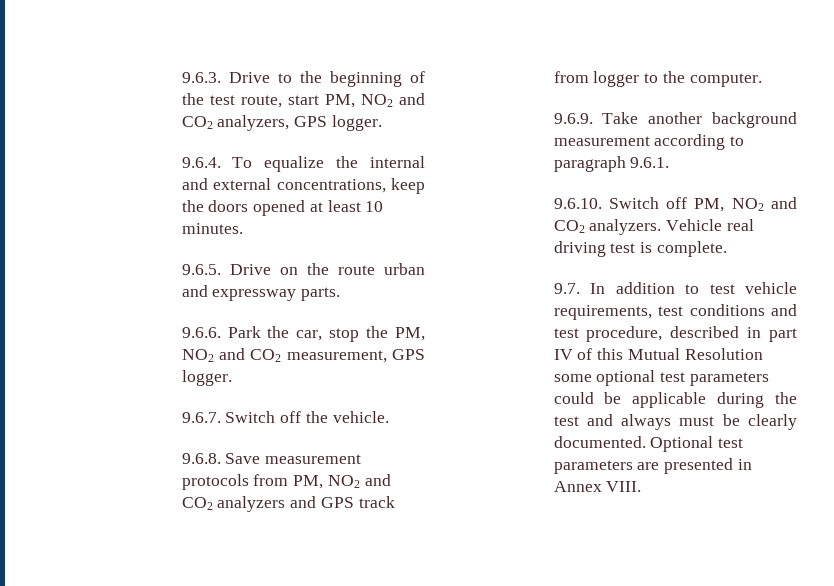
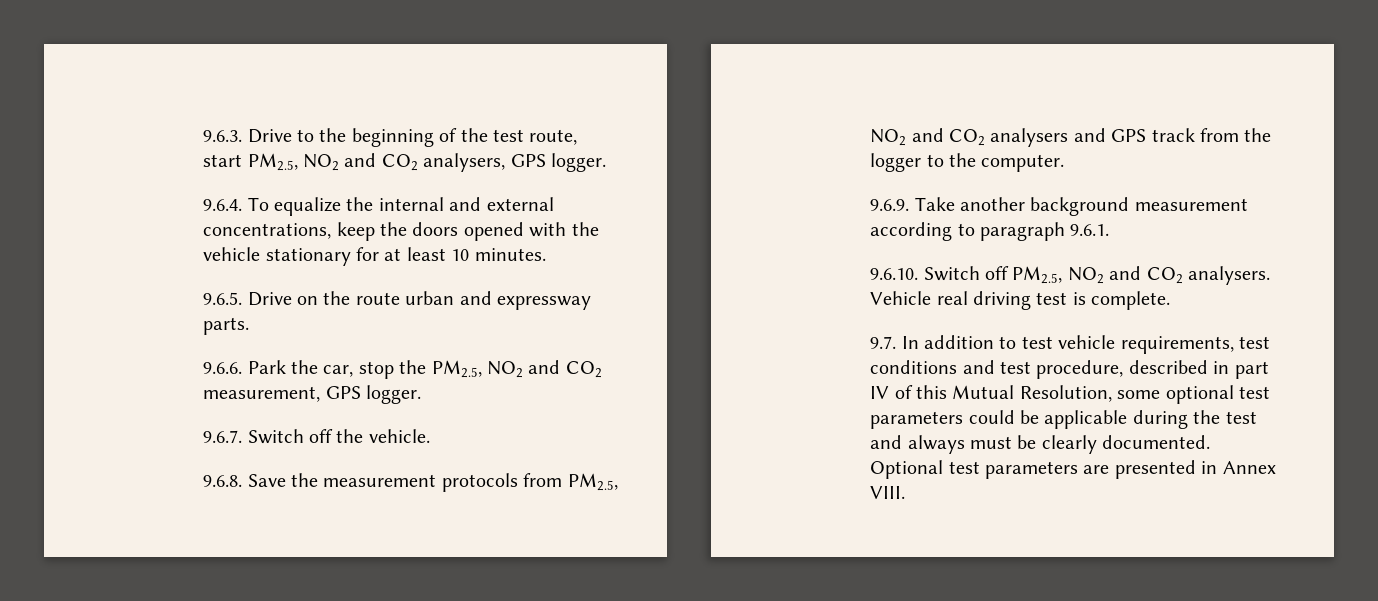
[324,93,425,108] [181,115,290,131] PM, NO2 and CO2 analyzers, -> [247,153,506,172] PM2.5, NO2 and CO2 analysers,
(306, 208) none -> [529,222,599,237] [203,247,379,266] with the vehicle stationary for
[395,327,426,341] PM, -> [431,360,482,378] PM2.5,
(261, 458) none -> [290,473,318,487] the
[293,474,391,489] [181,496,286,512] PM, NO2 and CO2 analyzers -> [567,473,618,491] [870,128,1069,147] PM2.5, NO2 and CO2 analysers
(589, 77) none -> [1244,128,1272,142] the
[694,197,797,212] [553,219,662,235] PM, NO2 and CO2 analyzers. -> [1012,266,1270,285] PM2.5, NO2 and CO2 analysers.
[684,348,763,360] Resolution -> [1019,385,1112,402] Resolution,

